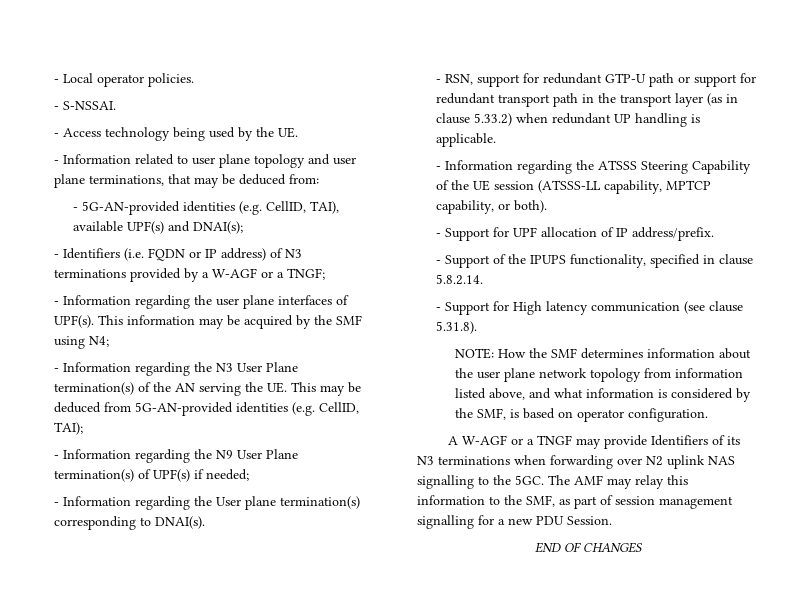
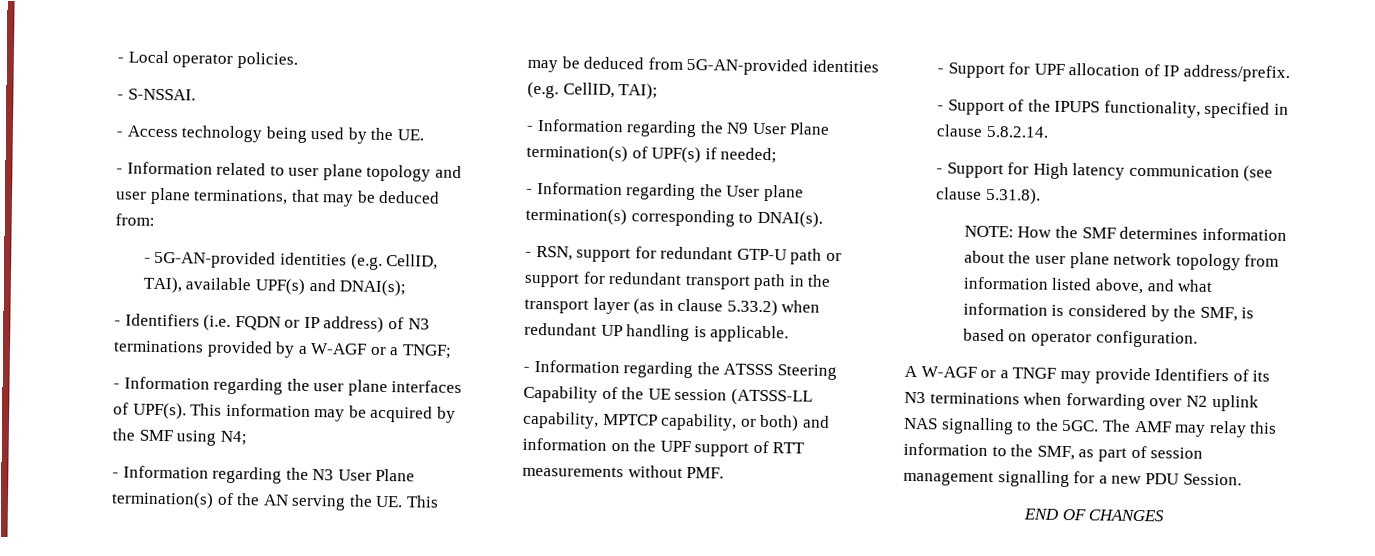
[513,200,547,213] both). -> [759,414,830,432] [521,437,806,457] [521,465,725,479] both) and information on the UPF support of RTT measurements without PMF.

